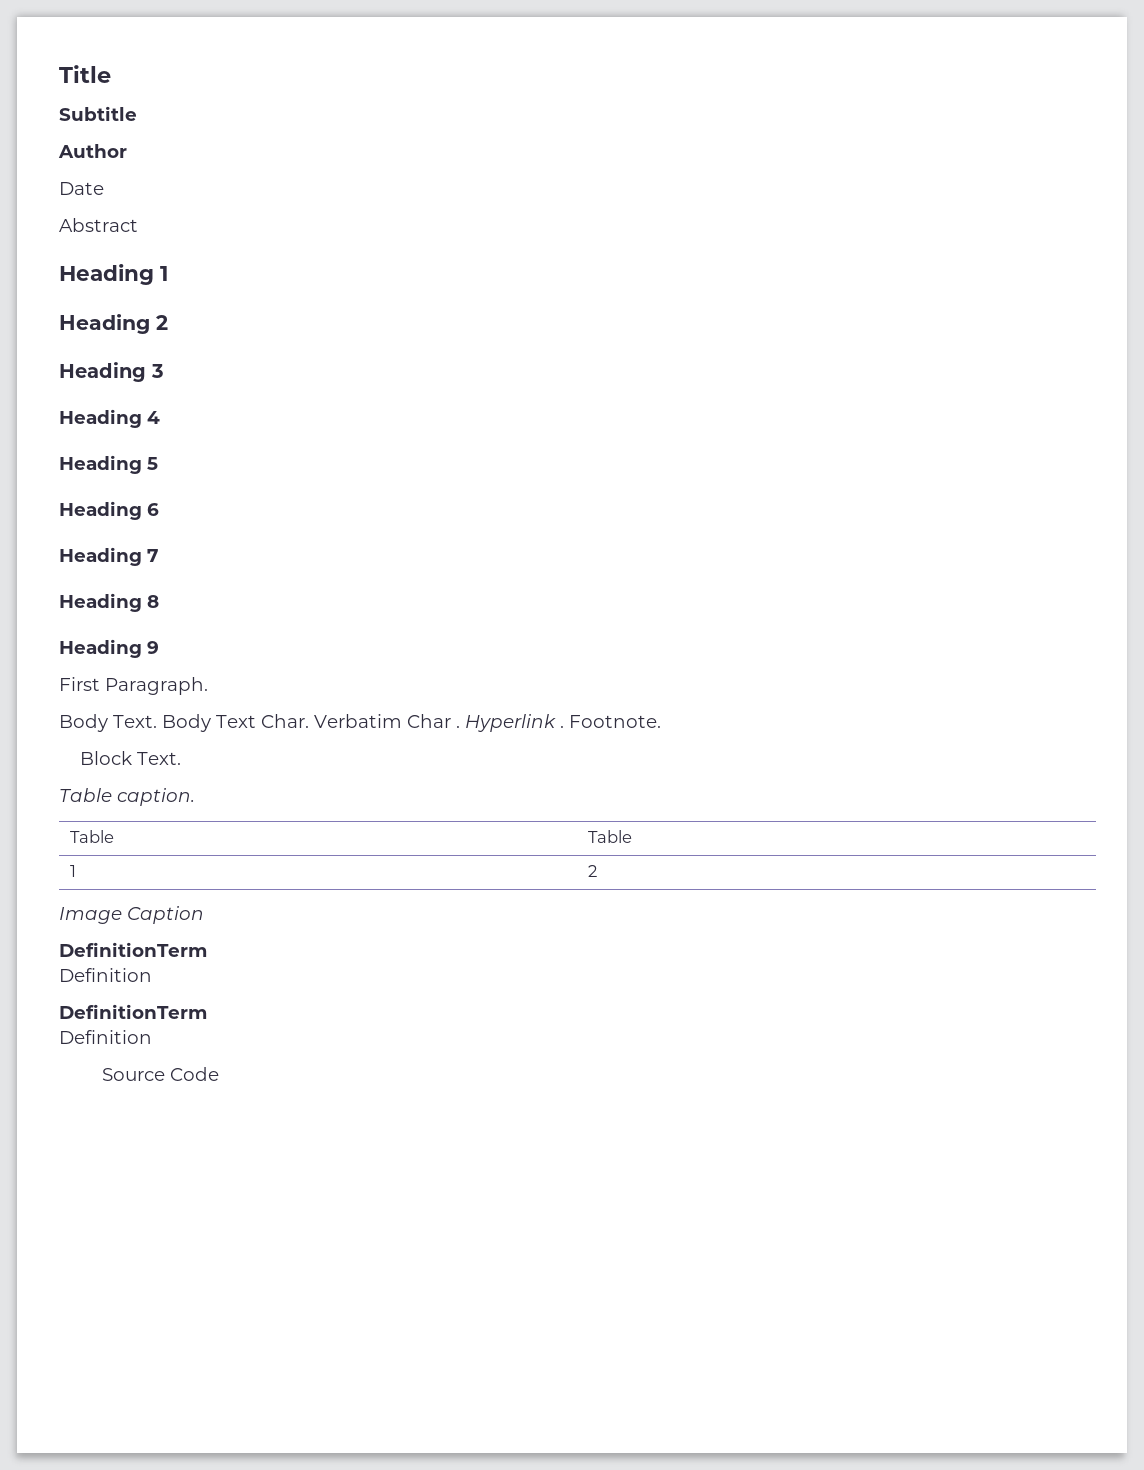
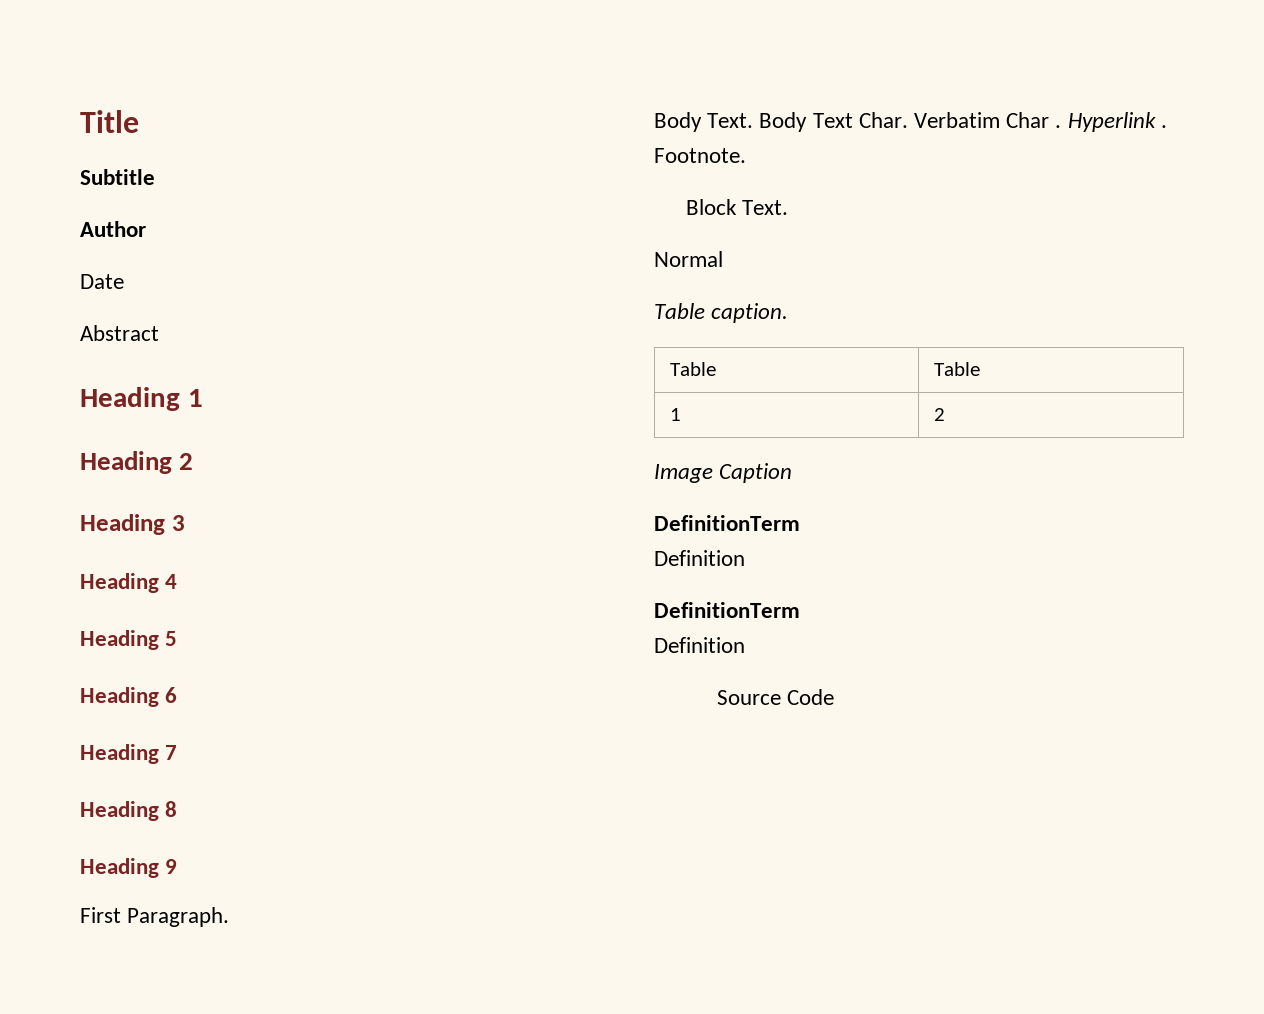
(182, 758) none -> [654,251,723,267] // Normal

